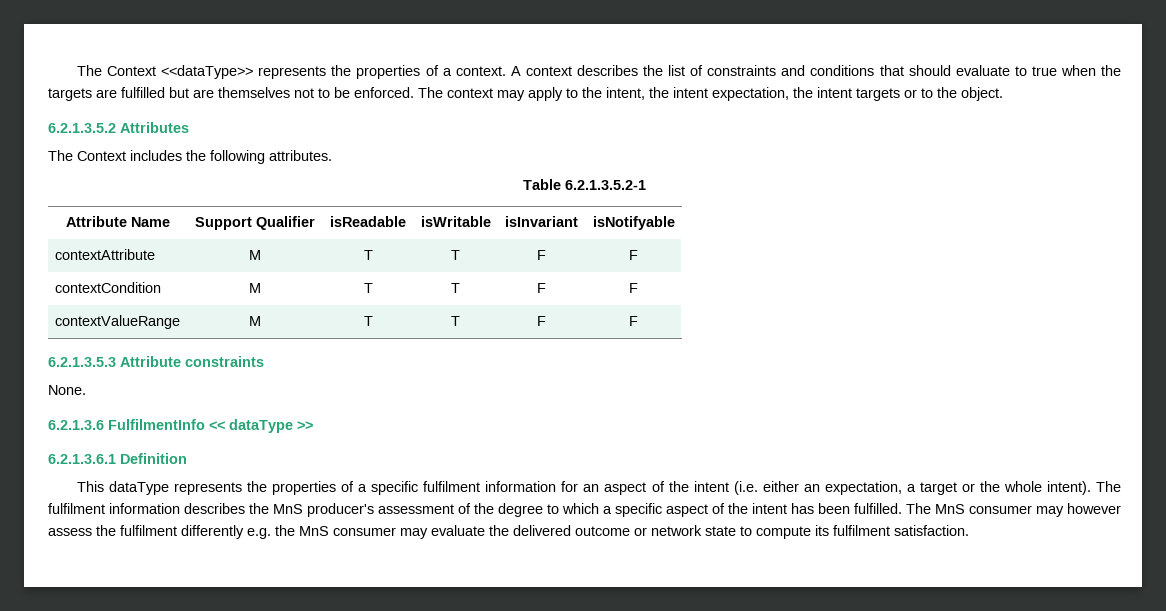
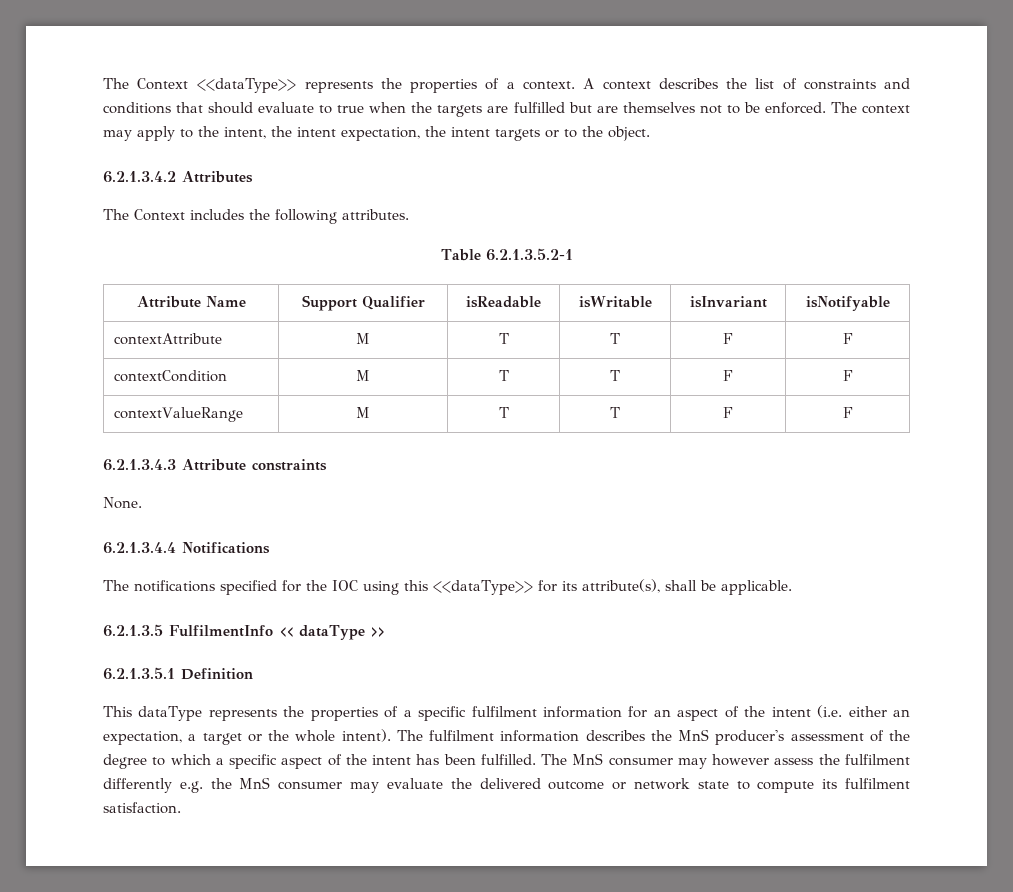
[48,123,116,133] 6.2.1.3.5.2 -> [103,171,176,183] 6.2.1.3.4.2
[48,357,116,367] 6.2.1.3.5.3 -> [103,459,176,471] 6.2.1.3.4.3
[48,420,104,430] 6.2.1.3.6 -> [103,542,270,554] [103,579,792,595] [103,624,163,637] 6.2.1.3.4.4 Notifications // The notifications specified for the IOC using this <<dataType>> for its attribute(s), shall be applicable. // 6.2.1.3.5
[48,454,116,464] 6.2.1.3.6.1 -> [103,667,175,680] 6.2.1.3.5.1

